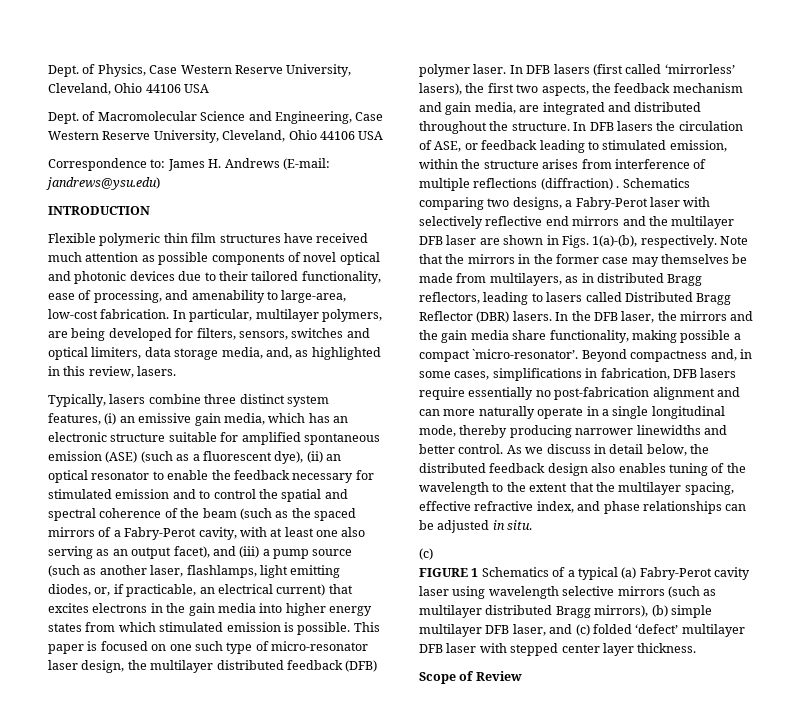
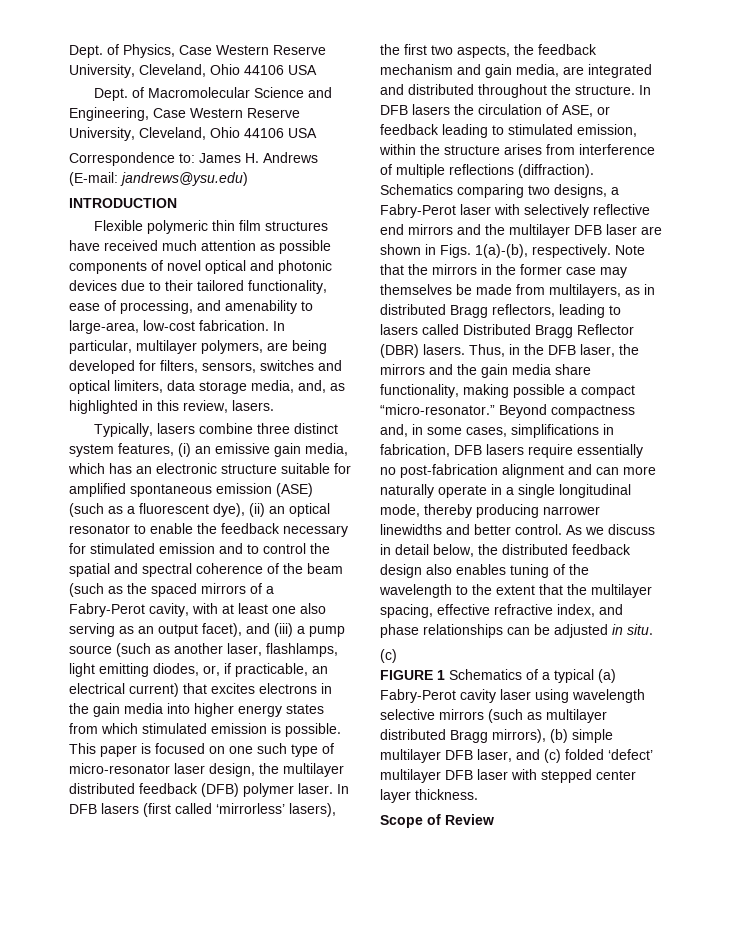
[540,178,620,190] (diffraction) . -> [518,164,594,178] (diffraction).
[555,312,569,321] In -> [469,344,520,357] Thus, in
[472,349,579,359] `micro-resonator’. -> [380,404,495,415] “micro-resonator.”

